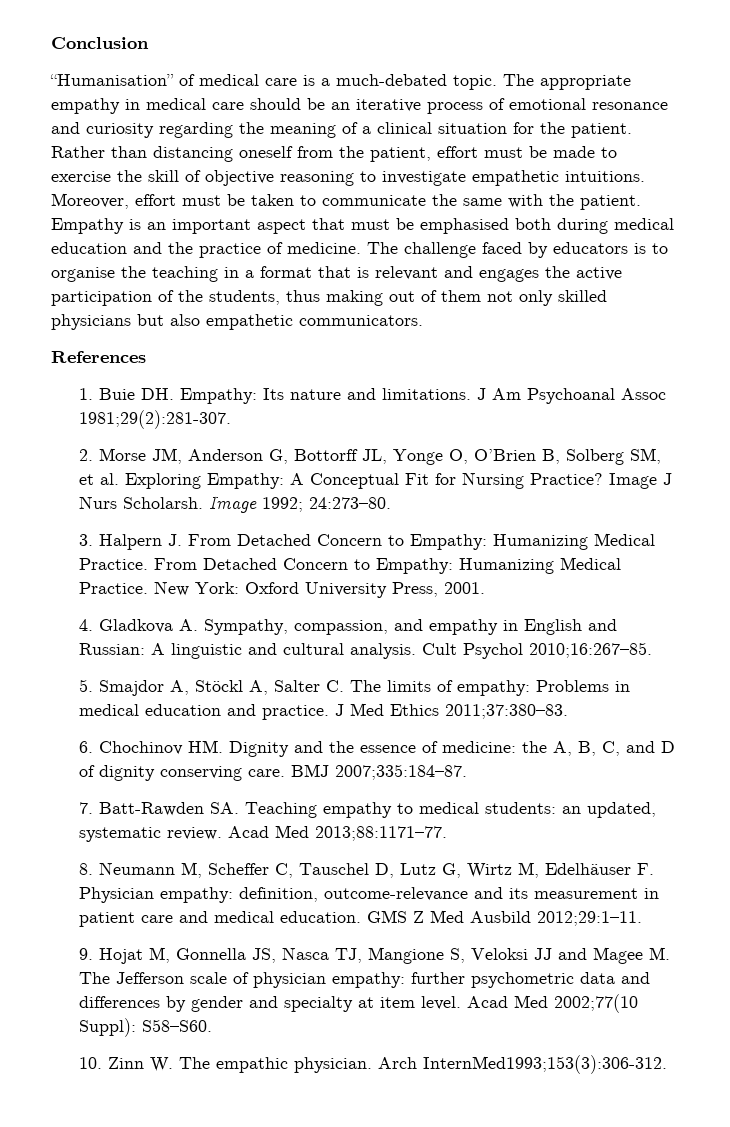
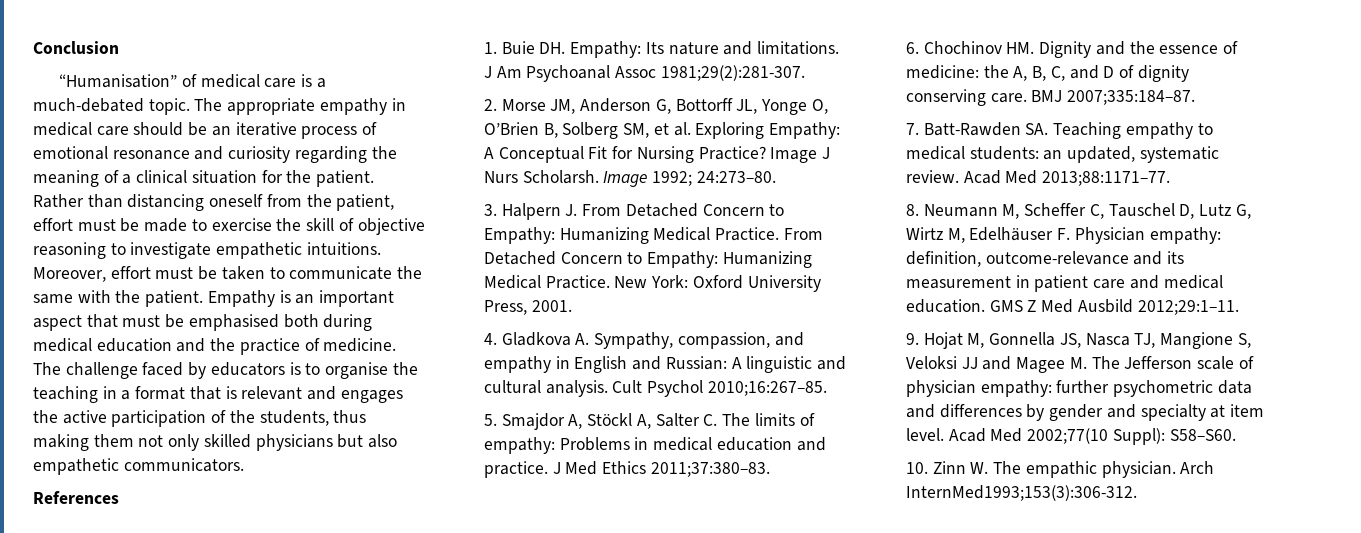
[389,290,437,302] out of -> (89, 442) none

